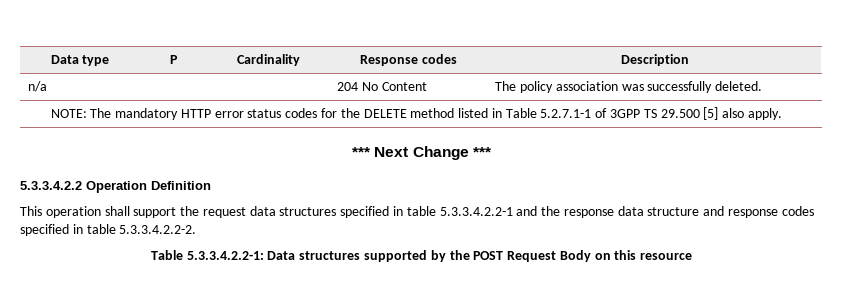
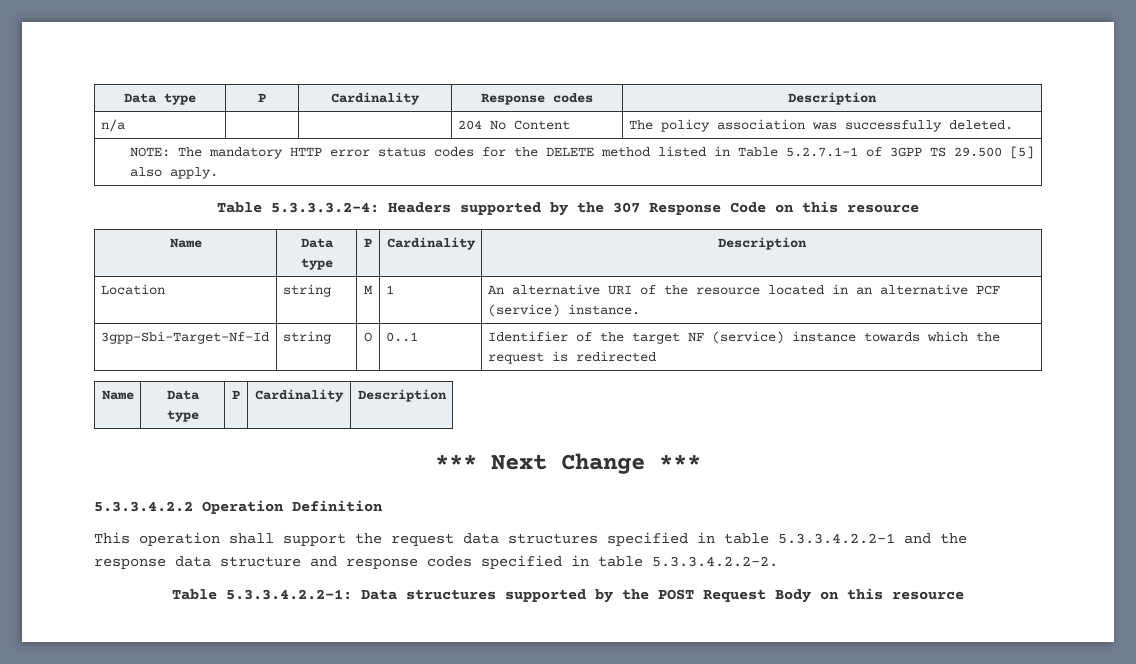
(782, 114) none -> [217,201,919,216] [169,238,202,248] [300,238,334,248] [300,258,333,270] [364,238,372,247] [386,237,476,250] [717,237,807,250] [100,284,165,295] [282,284,331,297] [364,285,373,294] [385,285,394,294] [487,284,1000,295] [487,304,640,317] [100,331,269,344] [282,331,331,344] [364,332,372,342] [385,332,418,342] [487,331,1000,344] [487,351,656,364] [101,390,134,400] [166,390,200,400] [166,410,199,422] [232,390,240,399] [255,389,344,402] [357,389,447,402] // Table 5.3.3.3.2-4: Headers supported by the 307 Response Code on this resource // Name | Data type | P | Cardinality | Description // Location | string | M | 1 | An alternative URI of the resource located in an alternative PCF (service) instance. // 3gpp-Sbi-Target-Nf-Id | string | O | 0..1 | Identifier of the target NF (service) instance towards which the request is redirected // Name | Data type | P | Cardinality | Description

